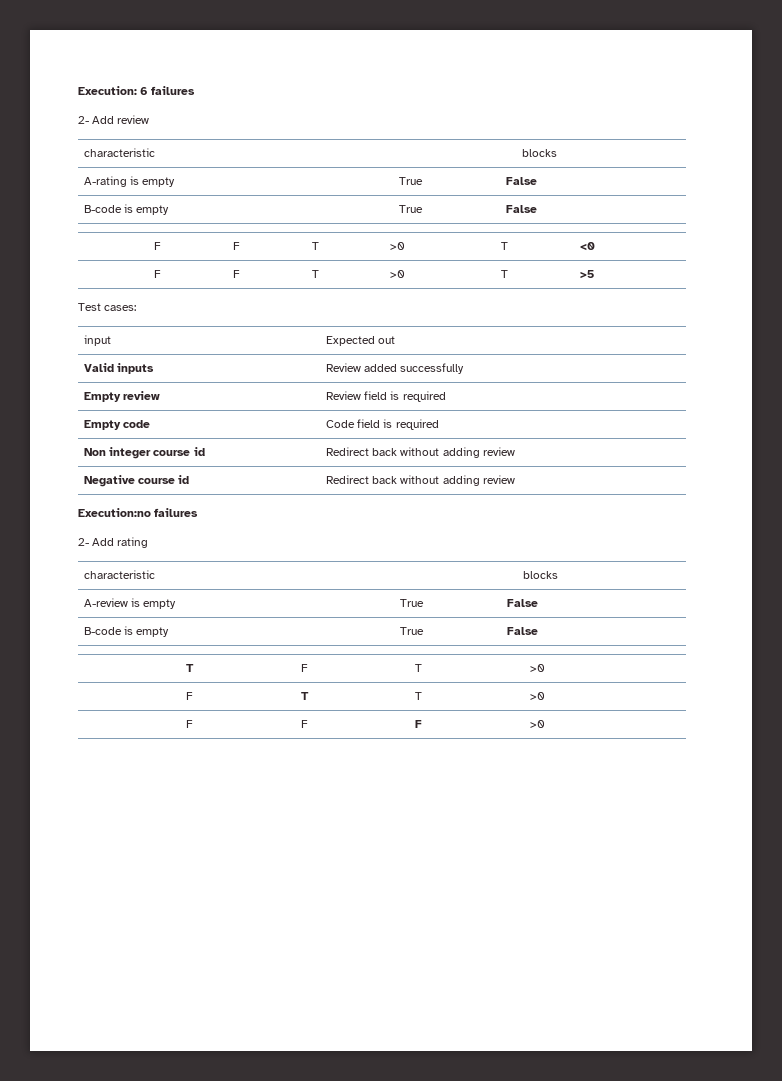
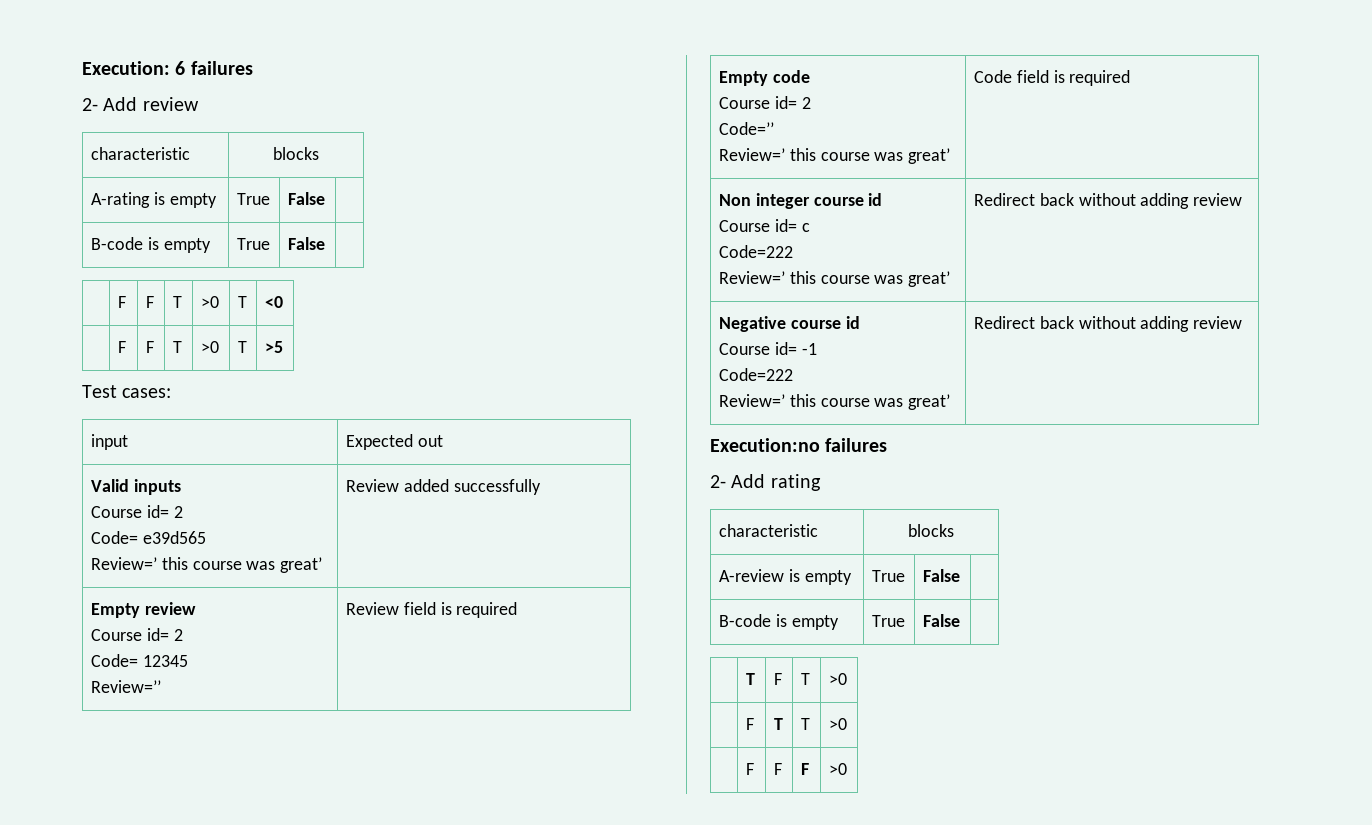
(155, 368) none -> [90,505,183,518] [90,531,206,544] [90,557,323,573] // Course id= 2 // Code= e39d565 // Review=’ this course was great’
(161, 395) none -> [90,628,183,641] [90,654,188,667] [90,680,161,693] // Course id= 2 // Code= 12345 // Review=’’
(151, 424) none -> [718,96,811,109] [718,122,774,135] [718,148,951,164] // Course id= 2 // Code=’’ // Review=’ this course was great’
(205, 451) none -> [718,219,810,232] [718,245,793,258] [718,271,951,287] // Course id= c // Code=222 // Review=’ this course was great’
(190, 479) none -> [718,342,817,355] [718,368,793,381] [718,394,951,410] // Course id= -1 // Code=222 // Review=’ this course was great’

